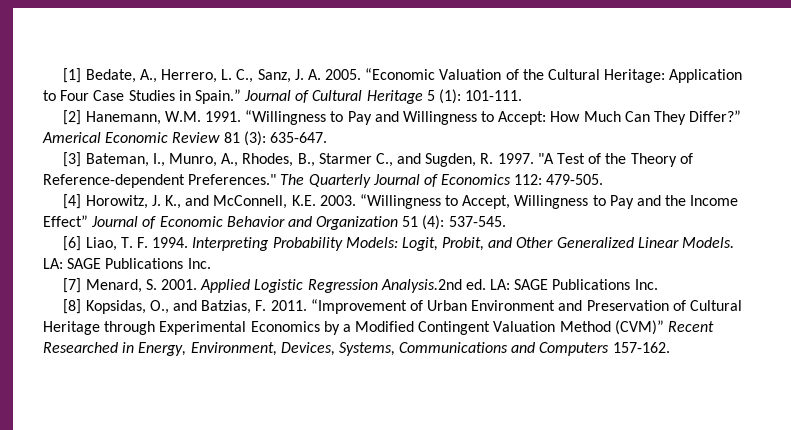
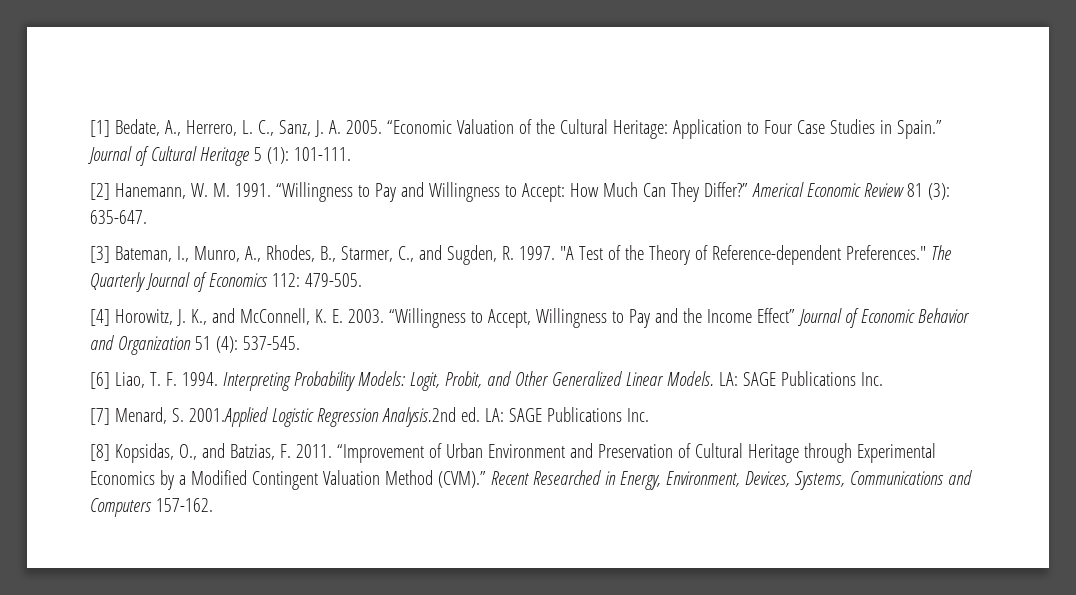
[164,111,201,122] W.M. -> [190,183,230,197] W. M.
[318,153,372,164] Starmer -> [340,246,393,262] Starmer,
[291,195,316,206] K.E. -> [314,309,343,323] K. E.
[160,279,251,293] 2001. Applied -> [188,407,268,427] 2001.Applied
[614,320,664,335] (CVM)” -> [437,471,486,488] (CVM).”

